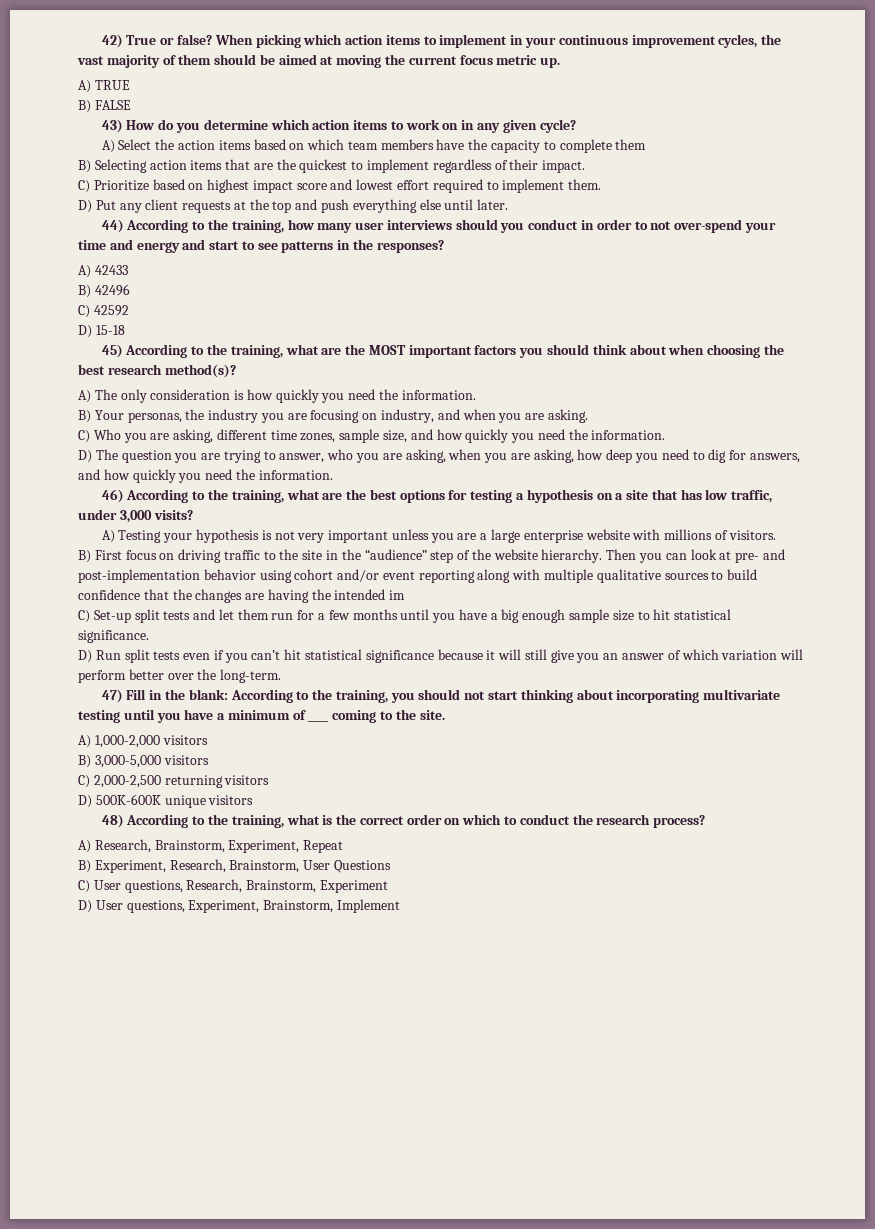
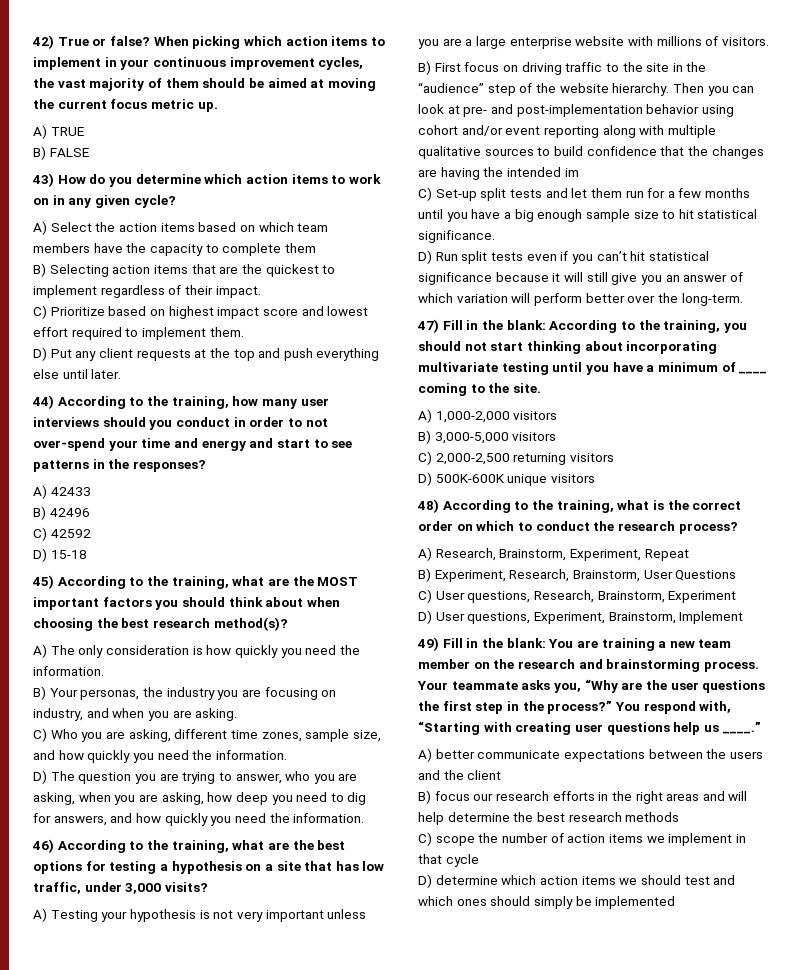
(400, 906) none -> [417,637,732,651] [418,659,759,672] [417,679,766,693] [418,701,732,714] [418,721,761,735] [418,748,763,762] [418,770,502,780] [418,790,748,804] [418,812,680,825] [418,832,746,846] [418,854,479,867] [418,874,736,888] [418,896,676,909] // 49) Fill in the blank: You are training a new team member on the research and brainstorming process. Your teammate asks you, “Why are the user questions the first step in the process?” You respond with, “Starting with creating user questions help us ____.” // A) better communicate expectations between the users and the client // B) focus our research efforts in the right areas and will help determine the best research methods // C) scope the number of action items we implement in that cycle // D) determine which action items we should test and which ones should simply be implemented

